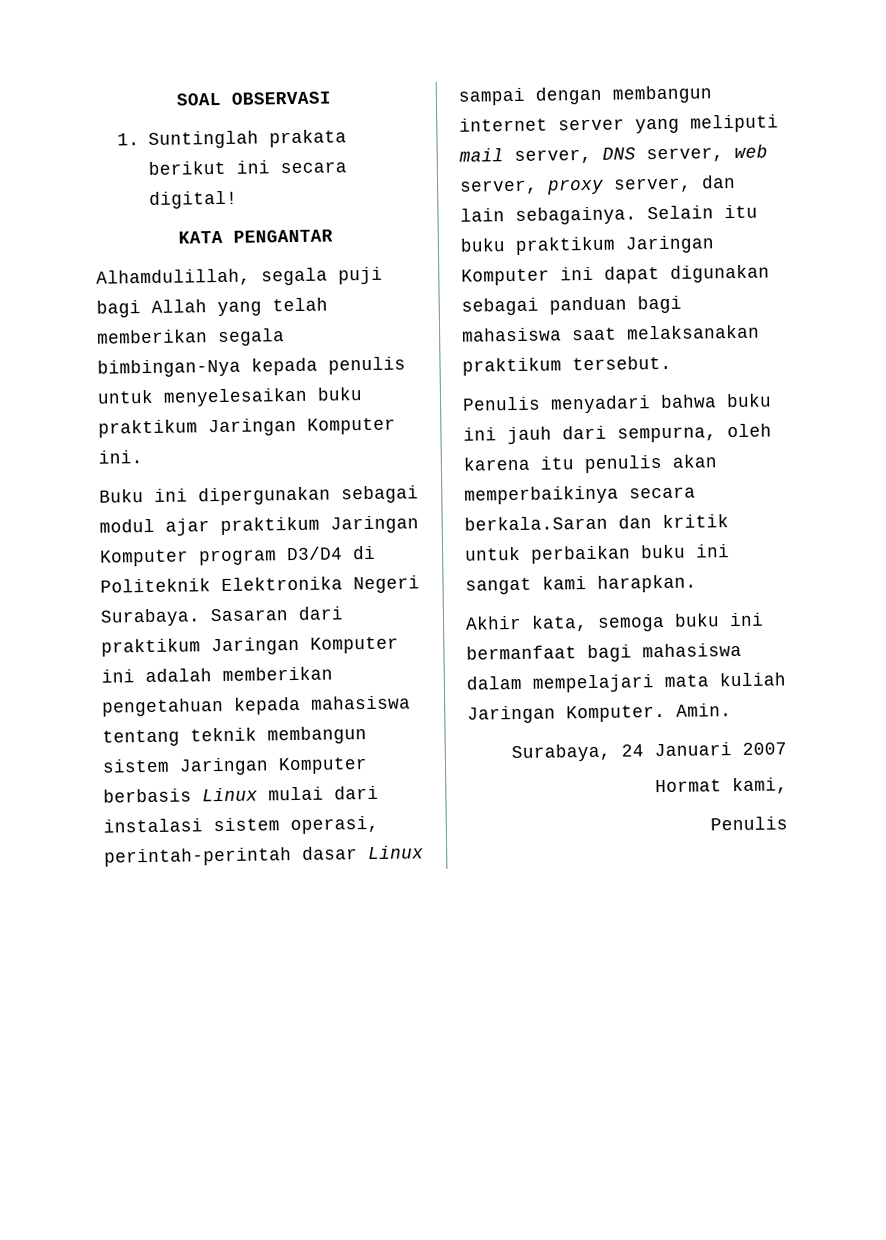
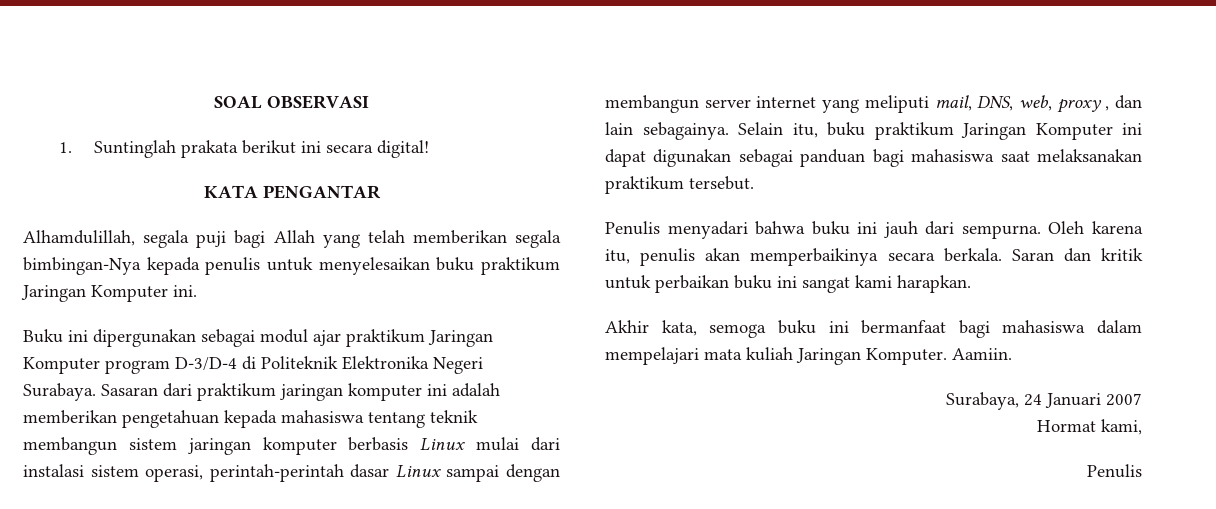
[286,546,343,561] D3/D4 -> [175,357,237,371] D-3/D-4
[211,636,399,656] Jaringan Komputer -> [280,383,422,401] jaringan komputer
[179,757,368,776] Jaringan Komputer -> [187,437,337,455] jaringan komputer
[459,114,779,134] [459,144,768,164] [460,177,692,195] internet server yang meliputi mail server, DNS server, web server, proxy server, -> [704,95,1110,113] server internet yang meliputi mail, DNS, web, proxy ,
[724,204,758,219] itu -> [792,123,818,138] itu,
[617,423,772,443] [463,456,574,471] sempurna, oleh karena itu -> [961,221,1143,239] [605,249,630,264] sempurna. Oleh karena itu,
[464,515,608,531] berkala.Saran -> [943,248,1054,262] berkala. Saran
[676,703,732,717] Amin. -> [952,348,1012,360] Aamiin.

